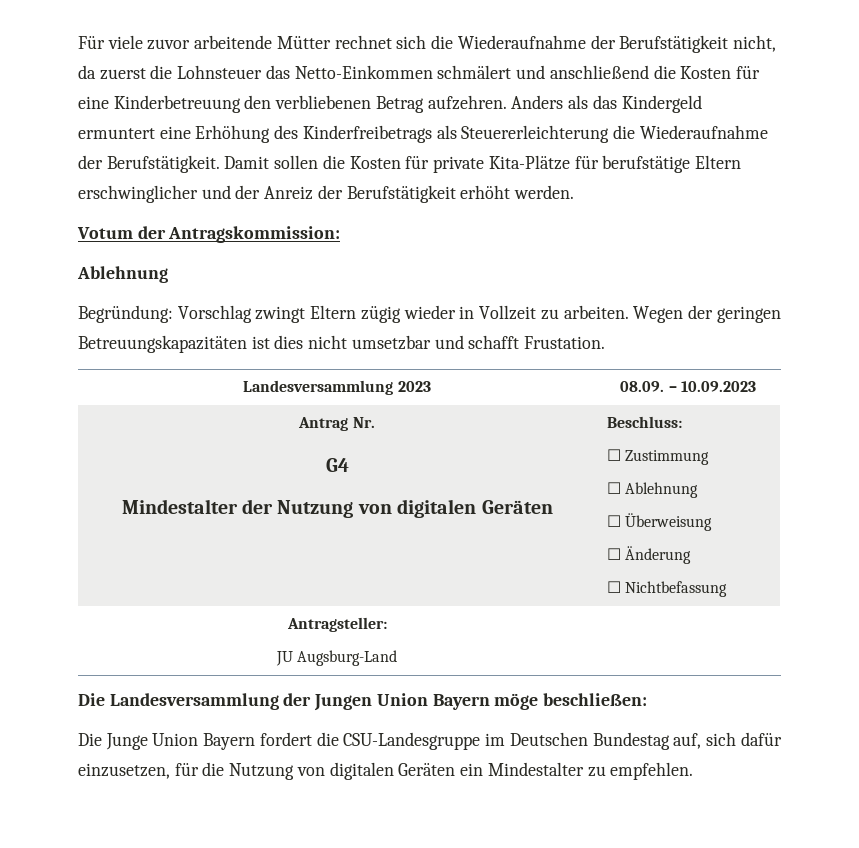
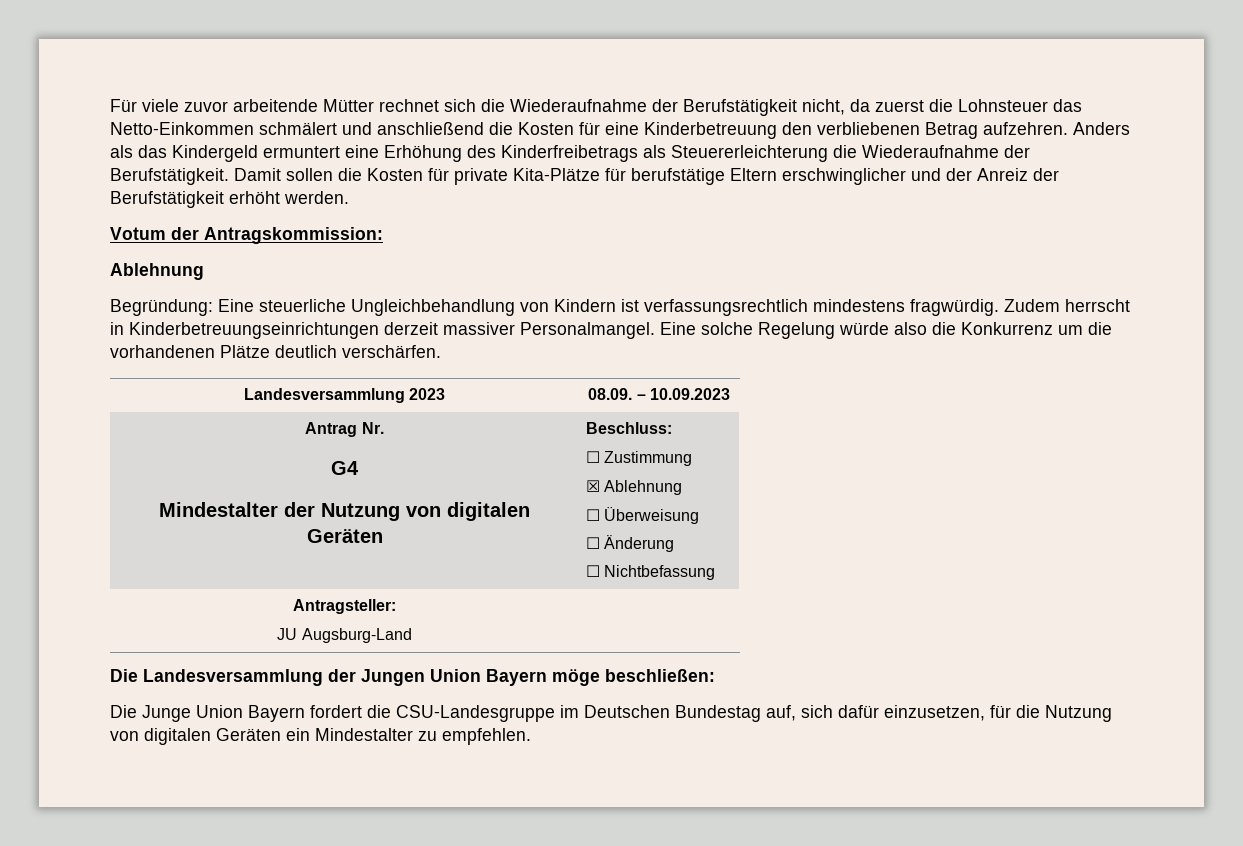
[177,305,781,323] [78,335,606,353] Vorschlag zwingt Eltern zügig wieder in Vollzeit zu arbeiten. Wegen der geringen Betreuungskapazitäten ist dies nicht umsetzbar und schafft Frustation. -> [218,299,1130,316] [110,322,1112,339] [110,345,441,358] Eine steuerliche Ungleichbehandlung von Kindern ist verfassungsrechtlich mindestens fragwürdig. Zudem herrscht in Kinderbetreuungseinrichtungen derzeit massiver Personalmangel. Eine solche Regelung würde also die Konkurrenz um die vorhandenen Plätze deutlich verschärfen.
[606,482,621,494] ☐ -> [586,480,601,492] ☒

